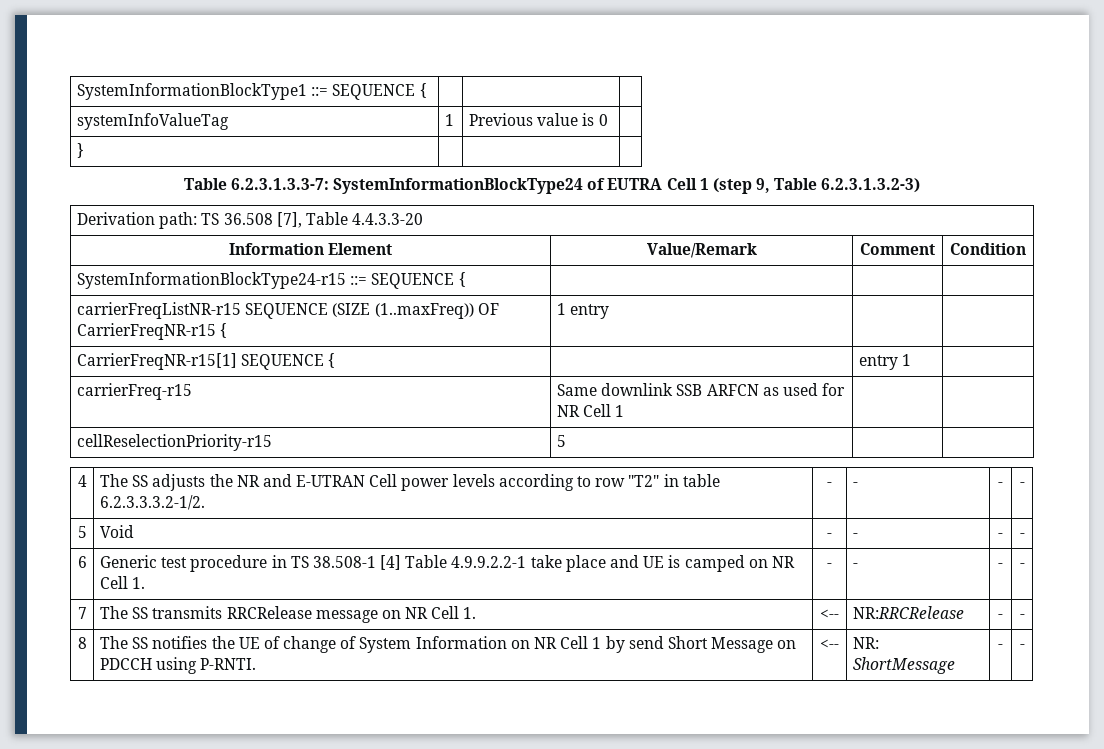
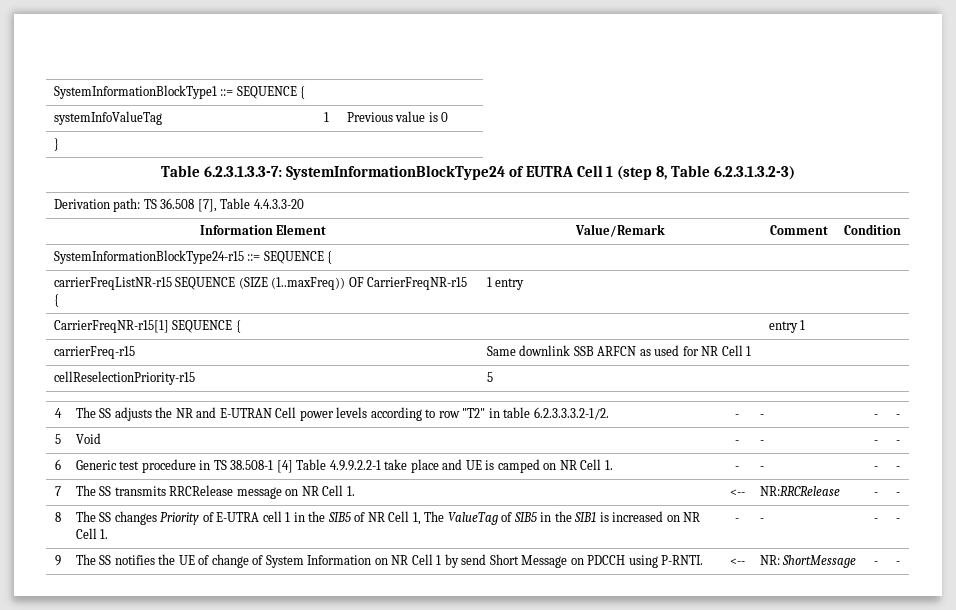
[756,178,771,193] 9, -> [656,166,668,180] 8,
(87, 643) none -> [75,511,701,525] [75,528,109,539] [735,518,739,522] [759,518,764,522] [873,518,878,522] [895,518,900,522] [54,555,61,566] | The SS changes Priority of E-UTRA cell 1 in the SIB5 of NR Cell 1, The ValueTag of SIB5 in the SIB1 is increased on NR Cell 1. | - | - | - | - // 9

